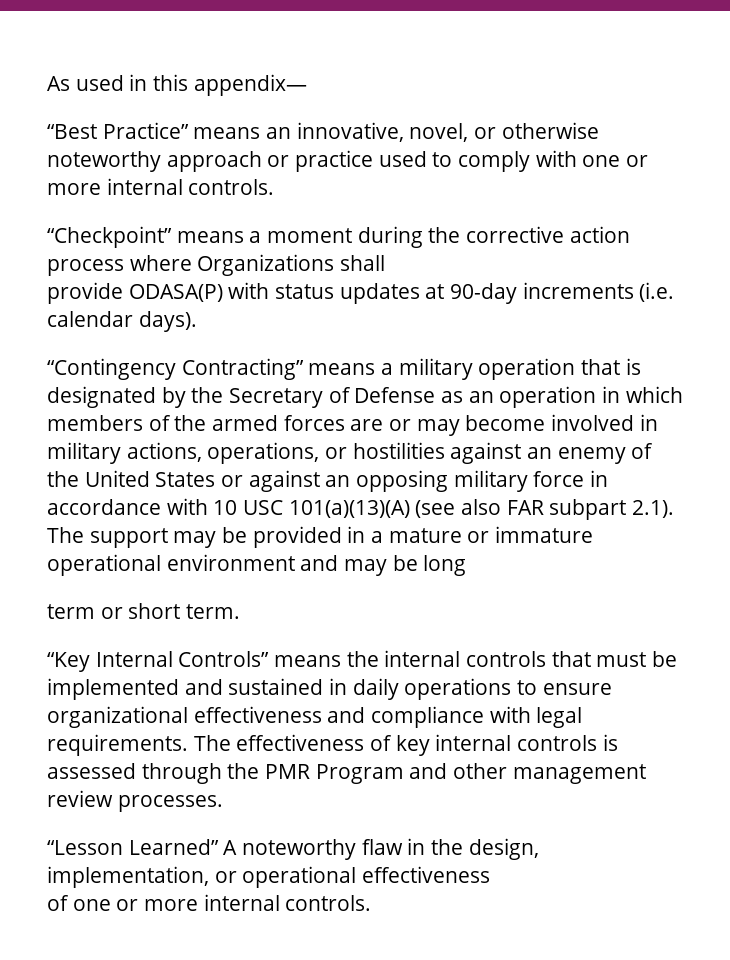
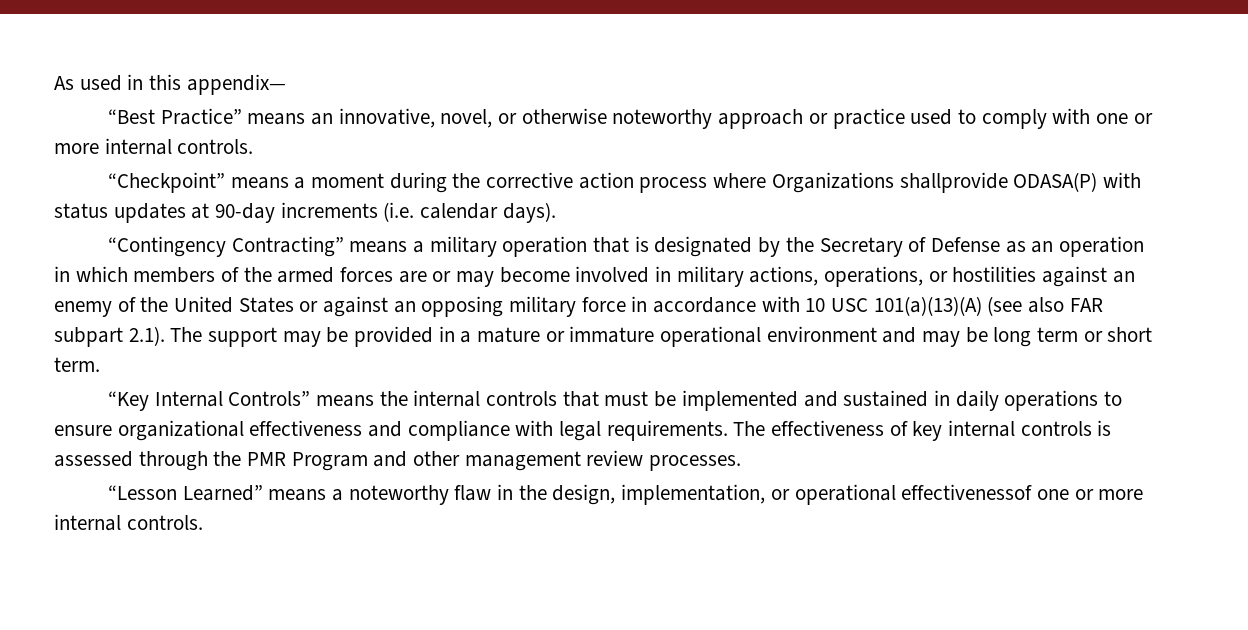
[340,255,386,271] [47,282,123,304] shall // provide -> [899,172,1008,193] shallprovide
(467, 565) // -> (1032, 337) none
[223,840,238,855] A -> [268,489,344,501] means a
[362,866,491,883] [47,895,69,911] effectiveness // of -> [901,484,1033,500] effectivenessof

